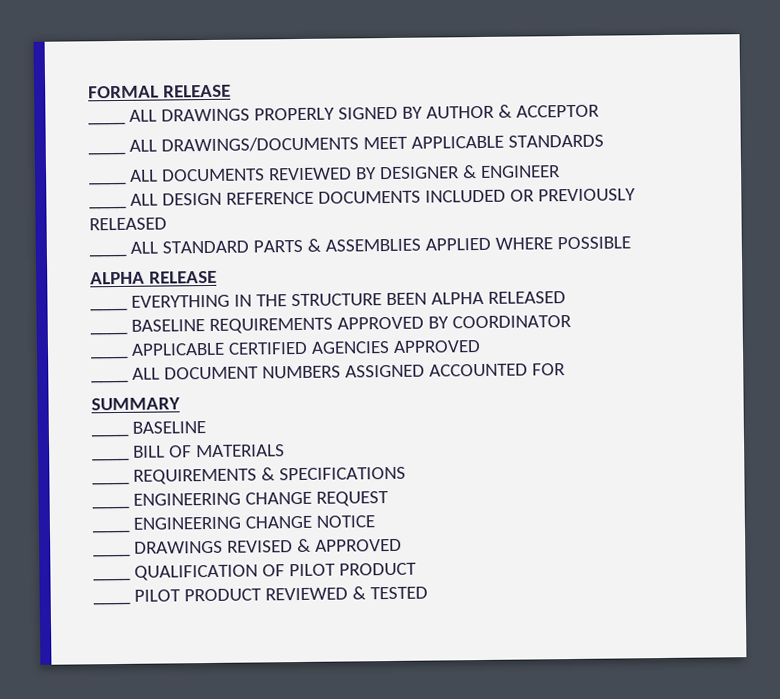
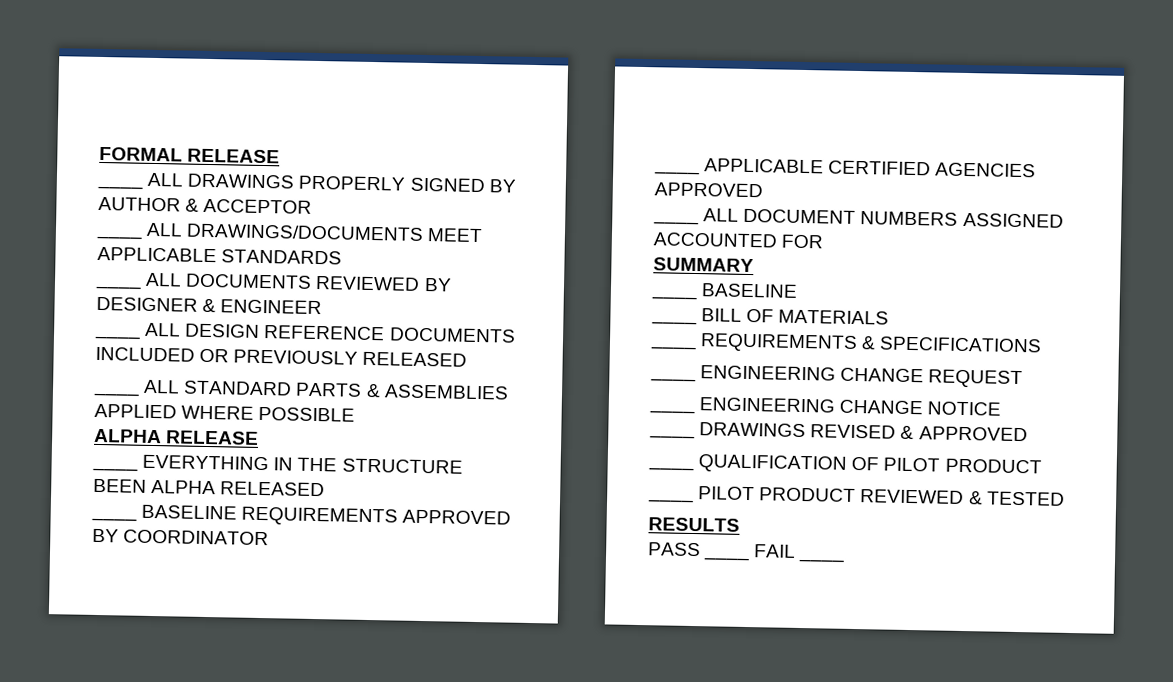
(428, 593) none -> [648,517,740,532] [648,542,846,563] // RESULTS // PASS ____ FAIL ____

